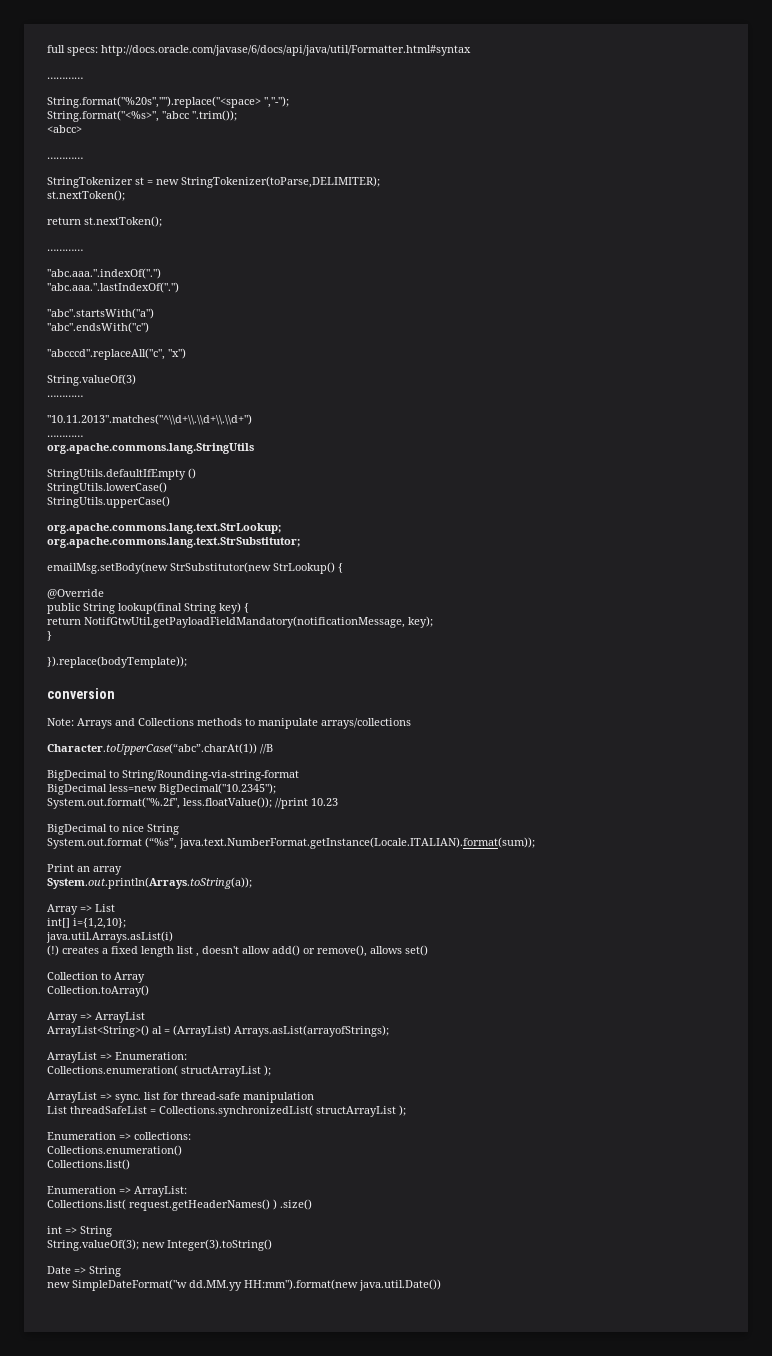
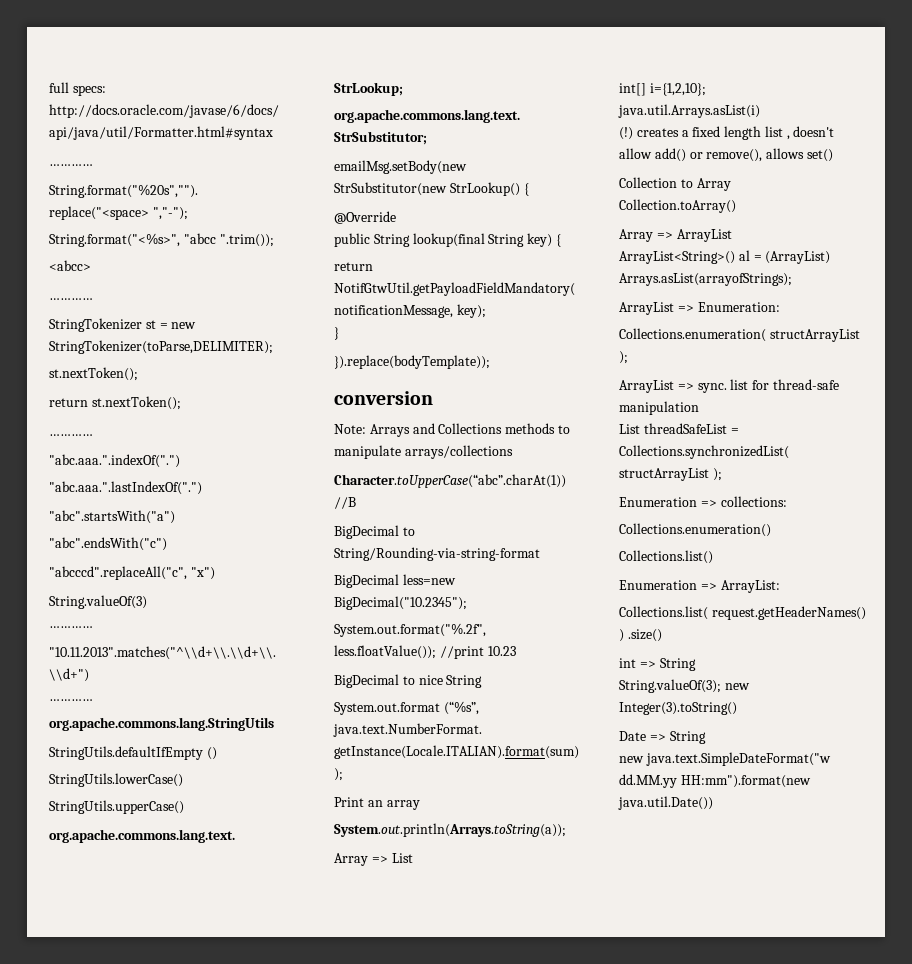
[72,1279,187,1291] SimpleDateFormat("w -> [645,752,831,766] java.text.SimpleDateFormat("w

